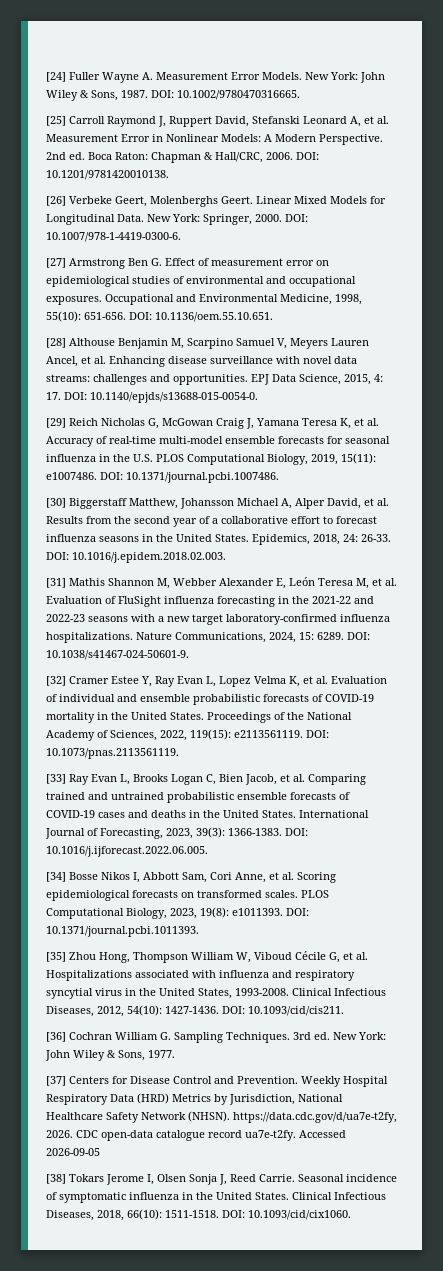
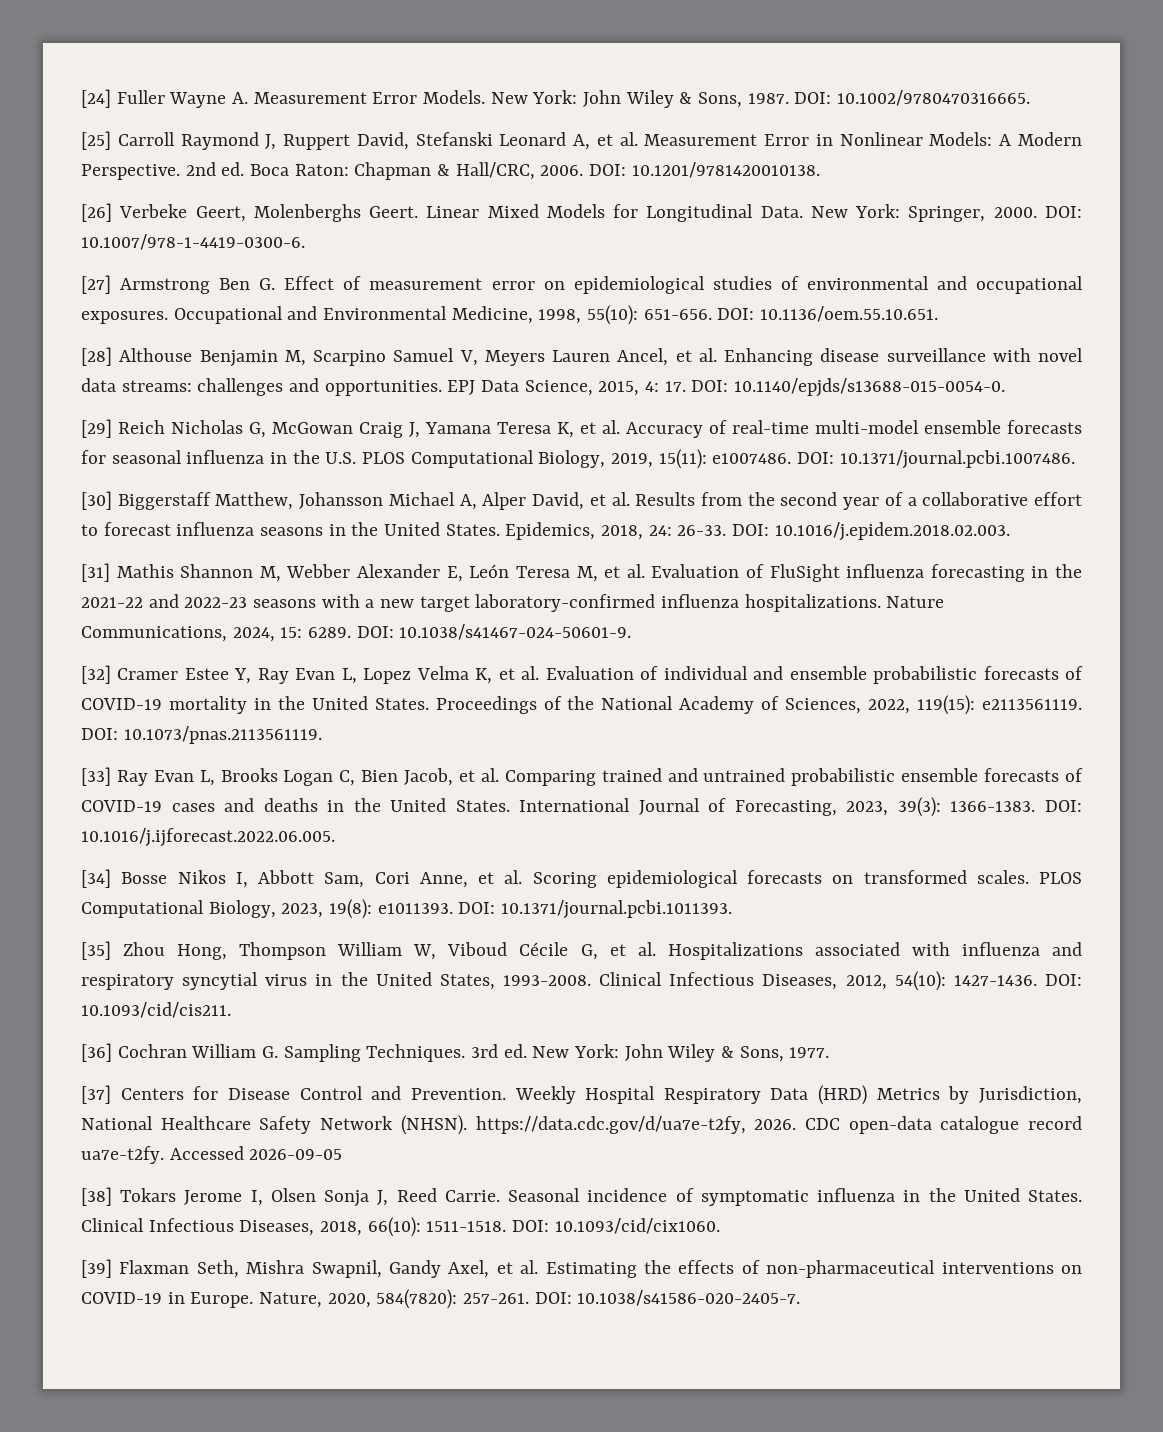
(351, 1215) none -> [81,1259,1082,1278] [81,1289,801,1309] // [39] Flaxman Seth, Mishra Swapnil, Gandy Axel, et al. Estimating the effects of non-pharmaceutical interventions on COVID-19 in Europe. Nature, 2020, 584(7820): 257-261. DOI: 10.1038/s41586-020-2405-7.

